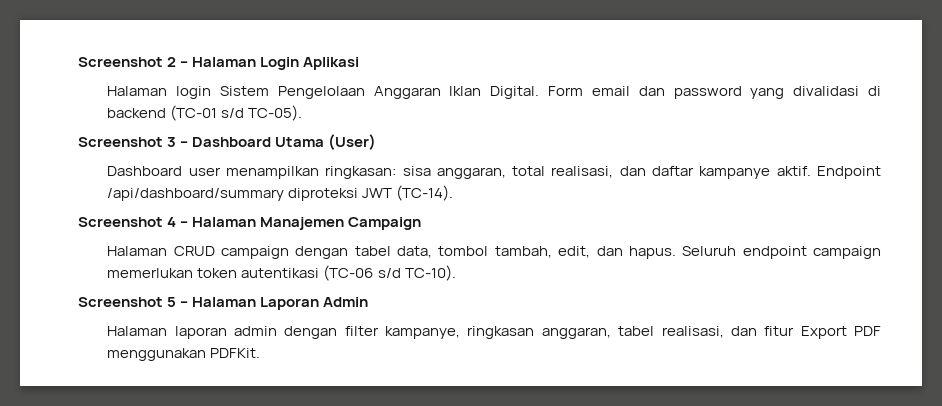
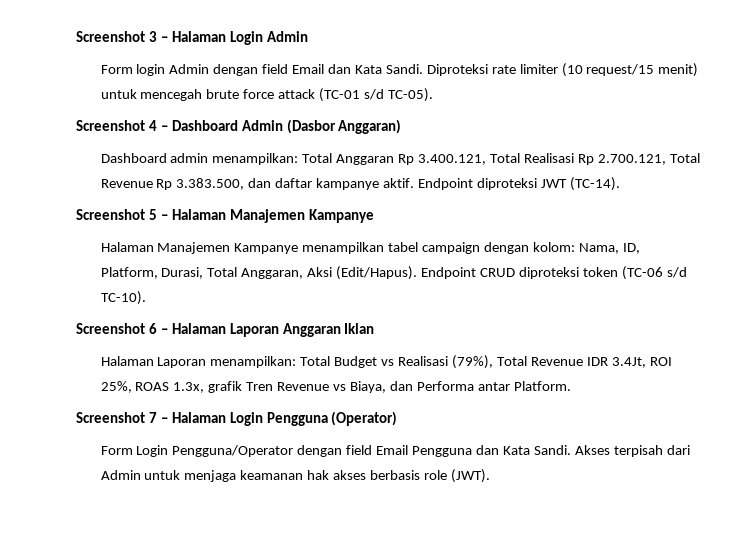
[78,57,360,70] [107,86,881,99] [107,108,167,118] Screenshot 2 – Halaman Login Aplikasi // Halaman login Sistem Pengelolaan Anggaran Iklan Digital. Form email dan password yang divalidasi di backend -> [76,31,308,45] [100,63,699,77] [100,89,316,101] Screenshot 3 – Halaman Login Admin // Form login Admin dengan field Email dan Kata Sandi. Diproteksi rate limiter (10 request/15 menit) untuk mencegah brute force attack
[167,137,177,147] 3 -> [148,120,157,131] 4
[275,134,377,150] [107,166,614,179] Utama (User) // Dashboard user menampilkan ringkasan: sisa anggaran, total realisasi, -> [241,119,402,134] [100,153,700,165] [100,178,245,190] Admin (Dasbor Anggaran) // Dashboard admin menampilkan: Total Anggaran Rp 3.400.121, Total Realisasi Rp 2.700.121, Total Revenue Rp 3.383.500,
[107,188,285,201] /api/dashboard/summary -> (473, 184) none
[167,217,177,227] 4 -> [148,209,157,220] 5
[348,217,422,230] [107,246,881,259] [107,268,320,278] Campaign // Halaman CRUD campaign dengan tabel data, tombol tambah, edit, dan hapus. Seluruh endpoint campaign memerlukan token autentikasi -> [308,209,374,223] [100,242,640,254] [100,266,618,280] Kampanye // Halaman Manajemen Kampanye menampilkan tabel campaign dengan kolom: Nama, ID, Platform, Durasi, Total Anggaran, Aksi (Edit/Hapus). Endpoint CRUD diproteksi token
[167,297,177,307] 5 -> [148,323,157,334] 6
[323,297,369,307] [107,326,881,339] [107,348,261,361] Admin // Halaman laporan admin dengan filter kampanye, ringkasan anggaran, tabel realisasi, dan fitur Export PDF menggunakan PDFKit. -> [282,323,375,337] [100,355,672,369] [100,381,571,393] [76,411,398,426] [100,445,690,457] [100,469,490,483] Anggaran Iklan // Halaman Laporan menampilkan: Total Budget vs Realisasi (79%), Total Revenue IDR 3.4Jt, ROI 25%, ROAS 1.3x, grafik Tren Revenue vs Biaya, dan Performa antar Platform. // Screenshot 7 – Halaman Login Pengguna (Operator) // Form Login Pengguna/Operator dengan field Email Pengguna dan Kata Sandi. Akses terpisah dari Admin untuk menjaga keamanan hak akses berbasis role (JWT).

